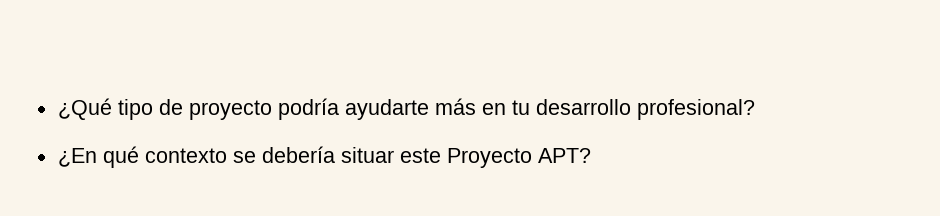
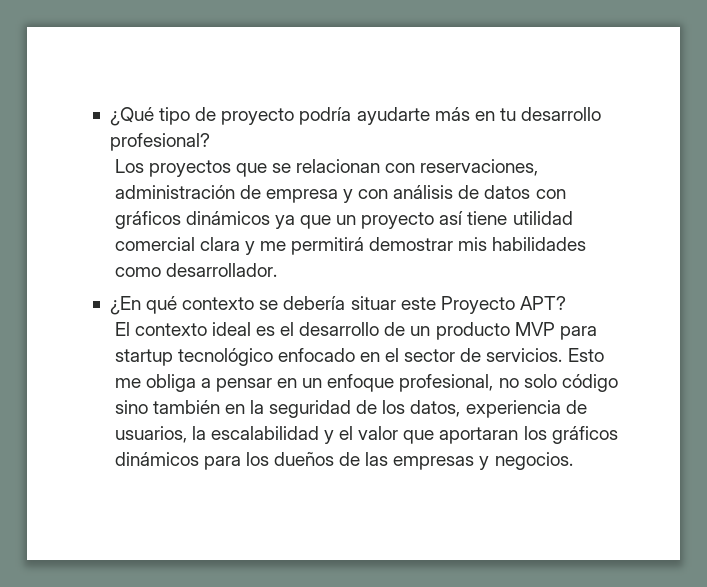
(755, 109) none -> [114,159,539,177] [114,185,566,203] [114,211,573,229] [114,237,587,255] [114,263,277,277] // Los proyectos que se relacionan con reservaciones, administración de empresa y con análisis de datos con gráficos dinámicos ya que un proyecto así tiene utilidad comercial clara y me permitirá demostrar mis habilidades como desarrollador.
(591, 155) none -> [114,322,597,340] [114,348,604,366] [114,374,618,392] [114,400,587,418] [114,426,618,444] [114,452,573,470] // El contexto ideal es el desarrollo de un producto MVP para startup tecnológico enfocado en el sector de servicios. Esto me obliga a pensar en un enfoque profesional, no solo código sino también en la seguridad de los datos, experiencia de usuarios, la escalabilidad y el valor que aportaran los gráficos dinámicos para los dueños de las empresas y negocios.

